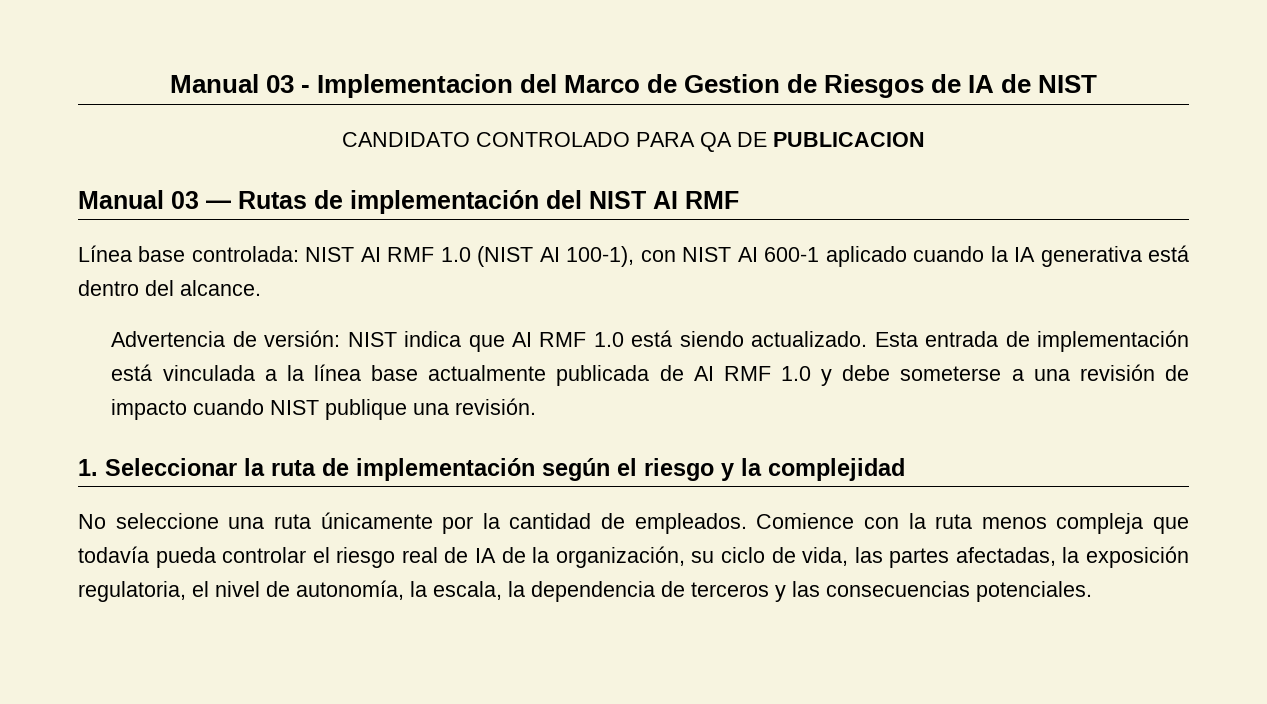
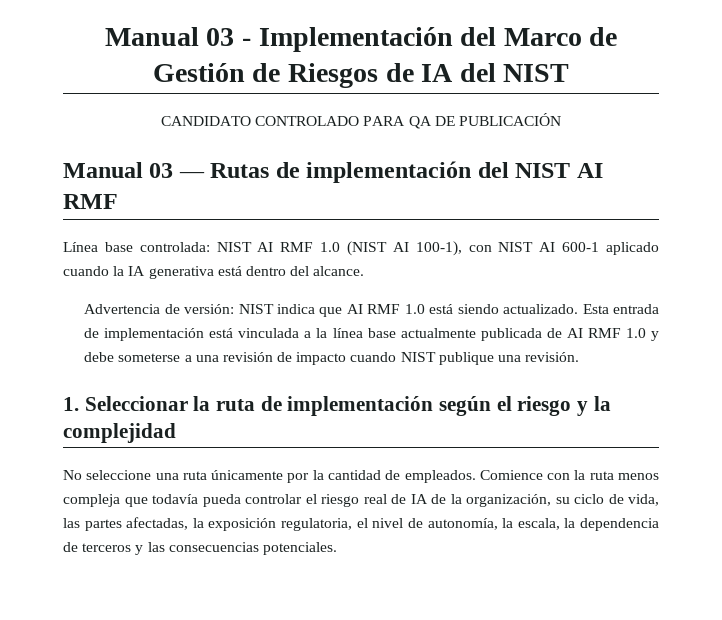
[316,74,513,98] Implementacion -> [258,27,453,52] Implementación
[684,74,781,93] Gestion -> [152,63,245,82] Gestión
[1001,74,1032,93] de -> [459,63,496,82] del
[773,132,925,147] PUBLICACION -> [458,113,561,126] PUBLICACIÓN

